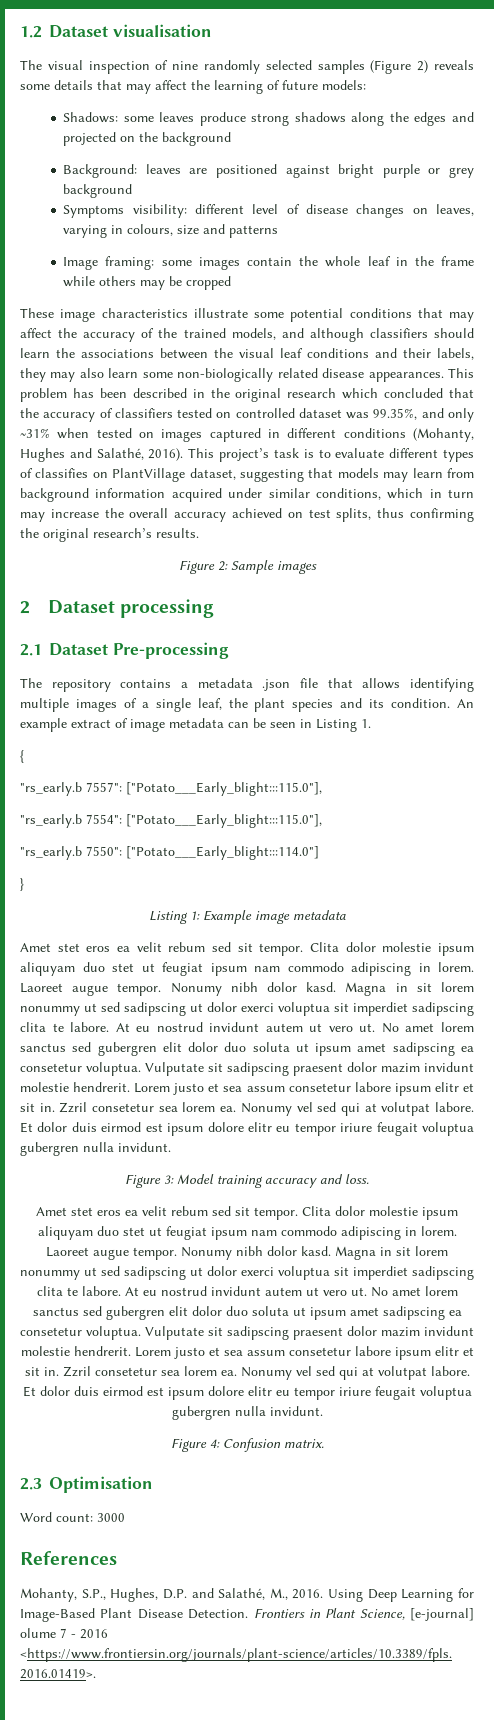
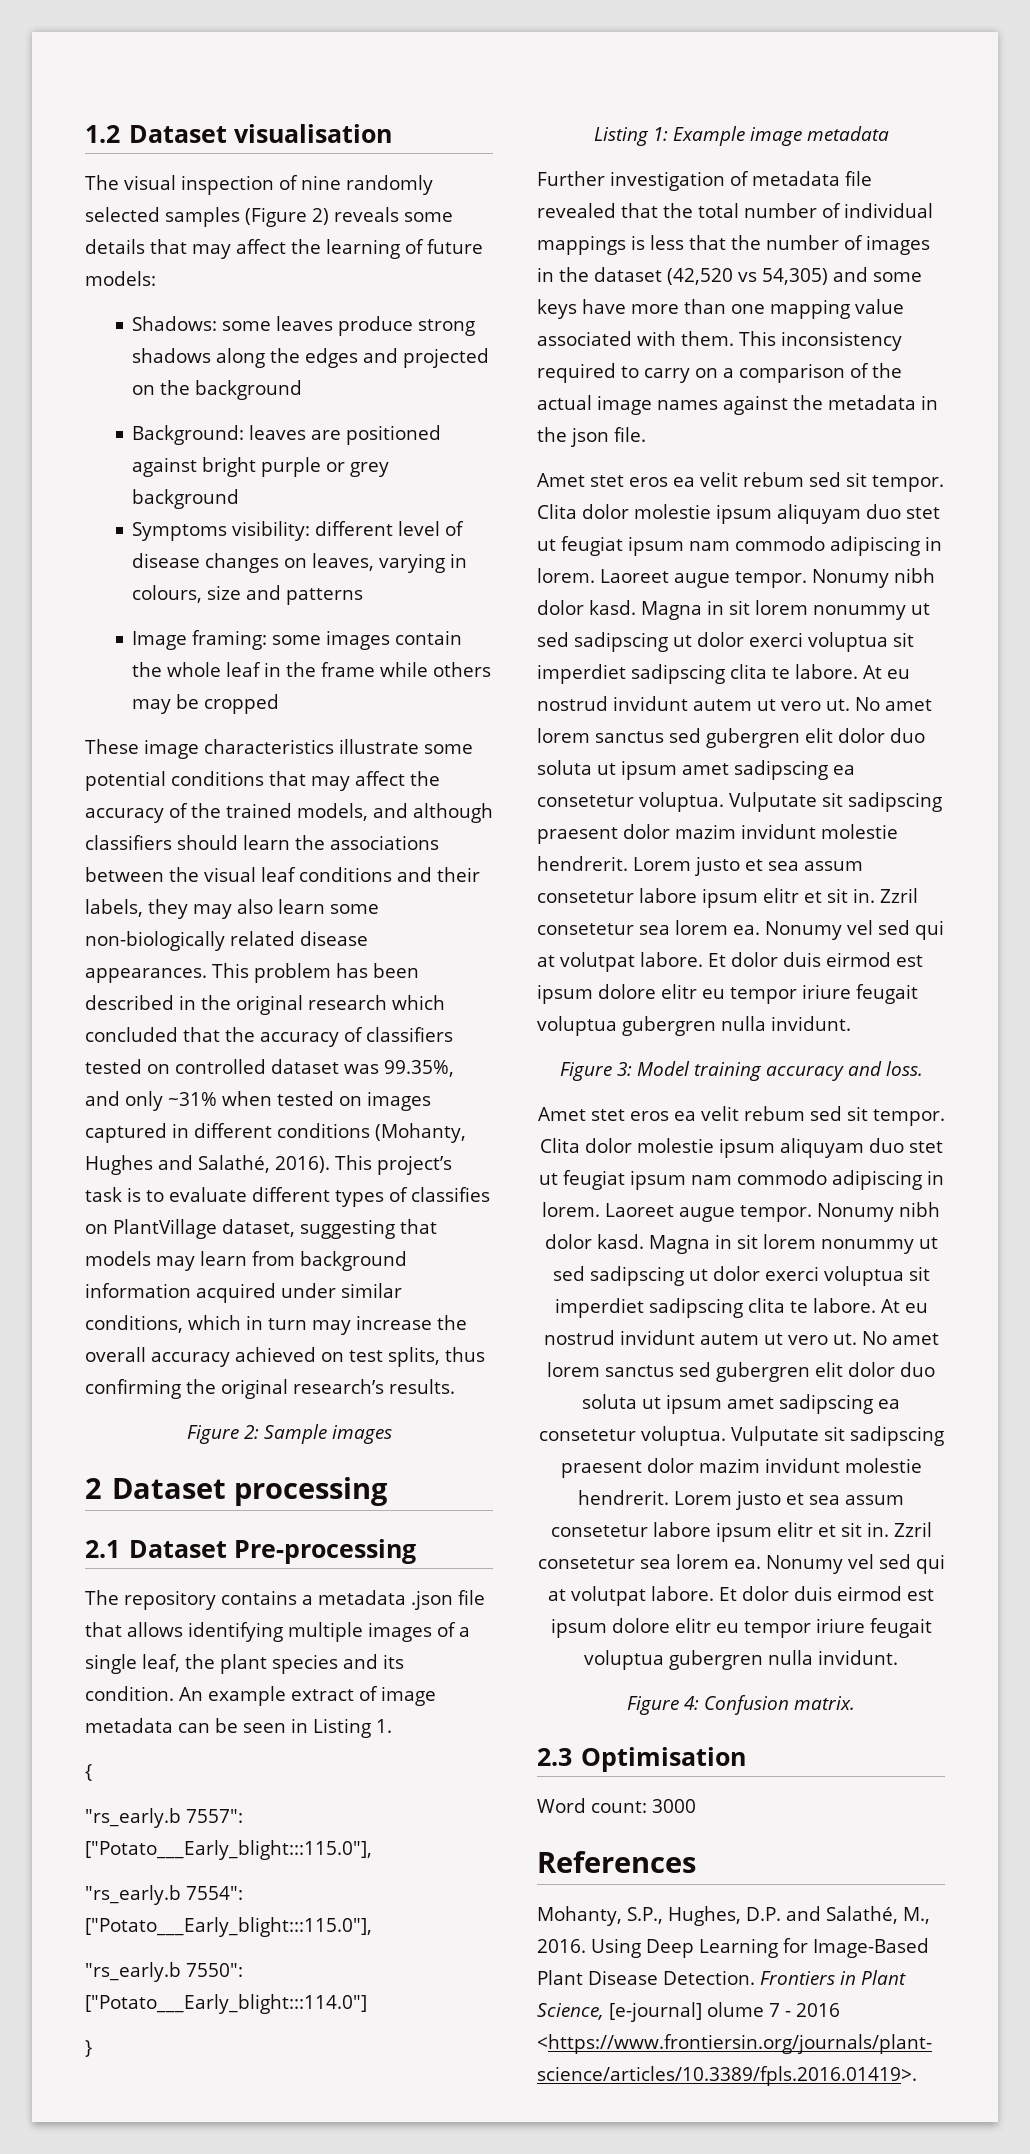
(346, 915) none -> [537,171,872,191] [537,203,933,218] [537,235,930,255] [537,267,922,285] [537,299,904,319] [537,331,902,351] [537,363,902,383] [537,395,938,415] [537,427,646,447] // Further investigation of metadata file revealed that the total number of individual mappings is less that the number of images in the dataset (42,520 vs 54,305) and some keys have more than one mapping value associated with them. This inconsistency required to carry on a comparison of the actual image names against the metadata in the json file.

